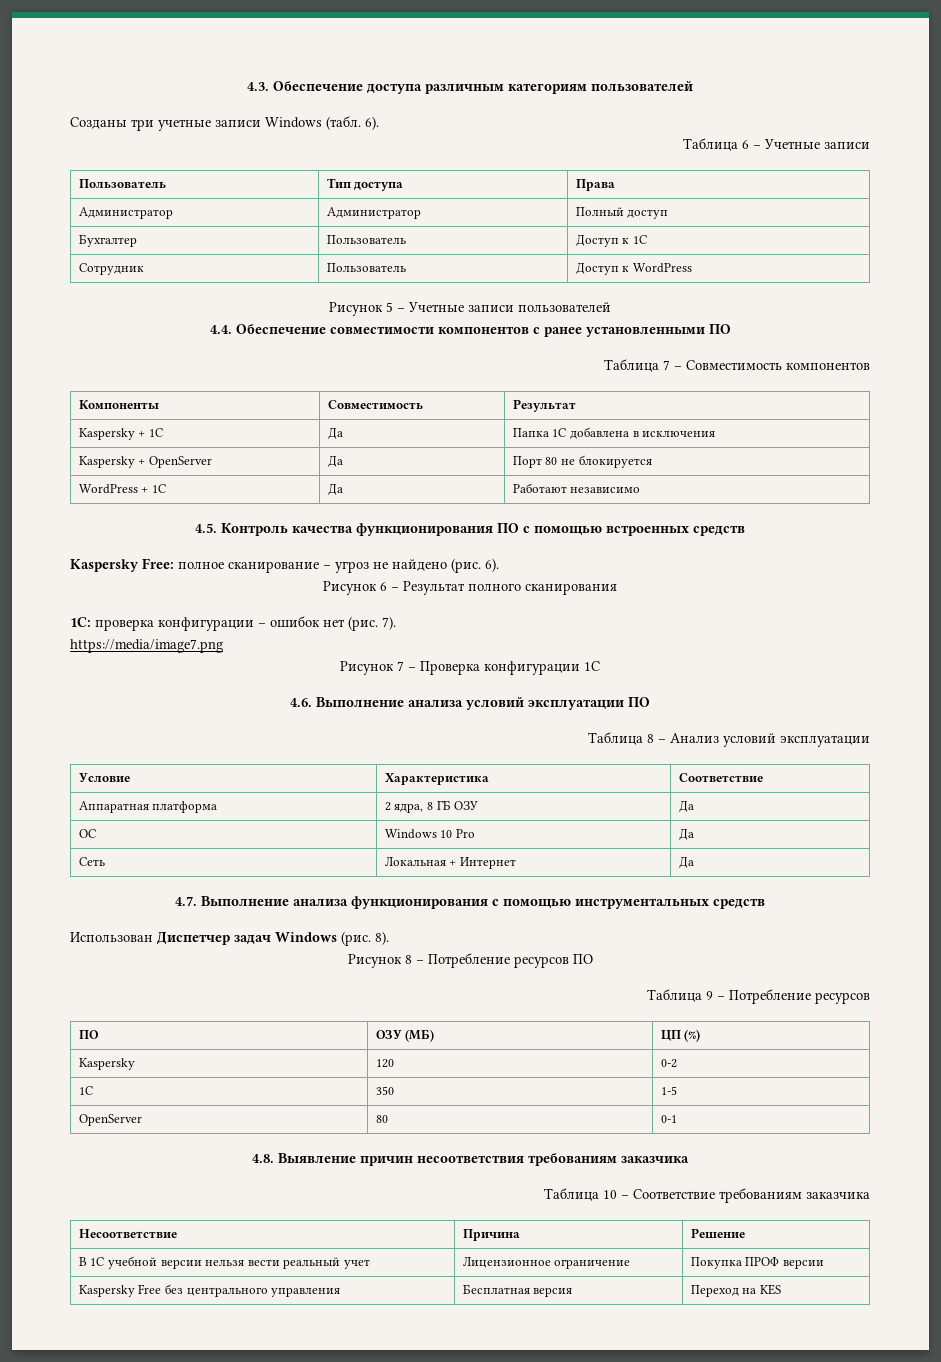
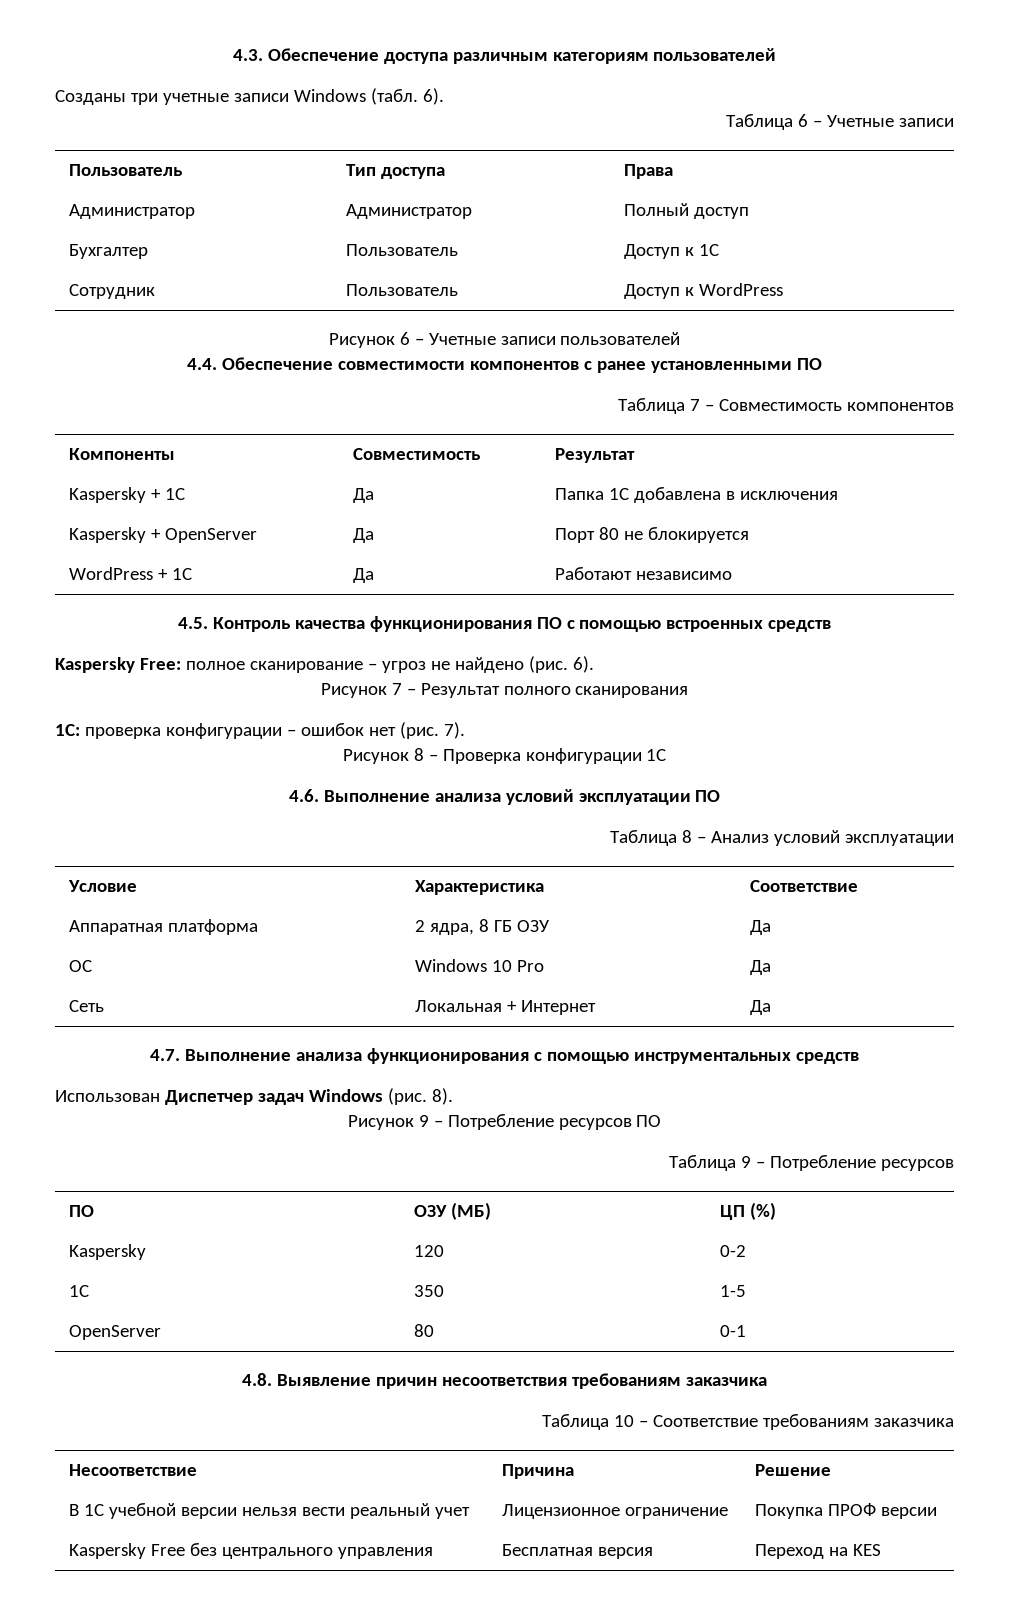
[386,302,393,312] 5 -> [399,332,410,345] 6
[380,582,387,591] 6 -> [391,683,402,695] 7
[70,639,223,653] [340,661,404,675] // https://media/image7.png // Рисунок 7 -> [342,748,424,764] // Рисунок 8
[404,955,412,964] 8 -> [418,1115,429,1127] 9

